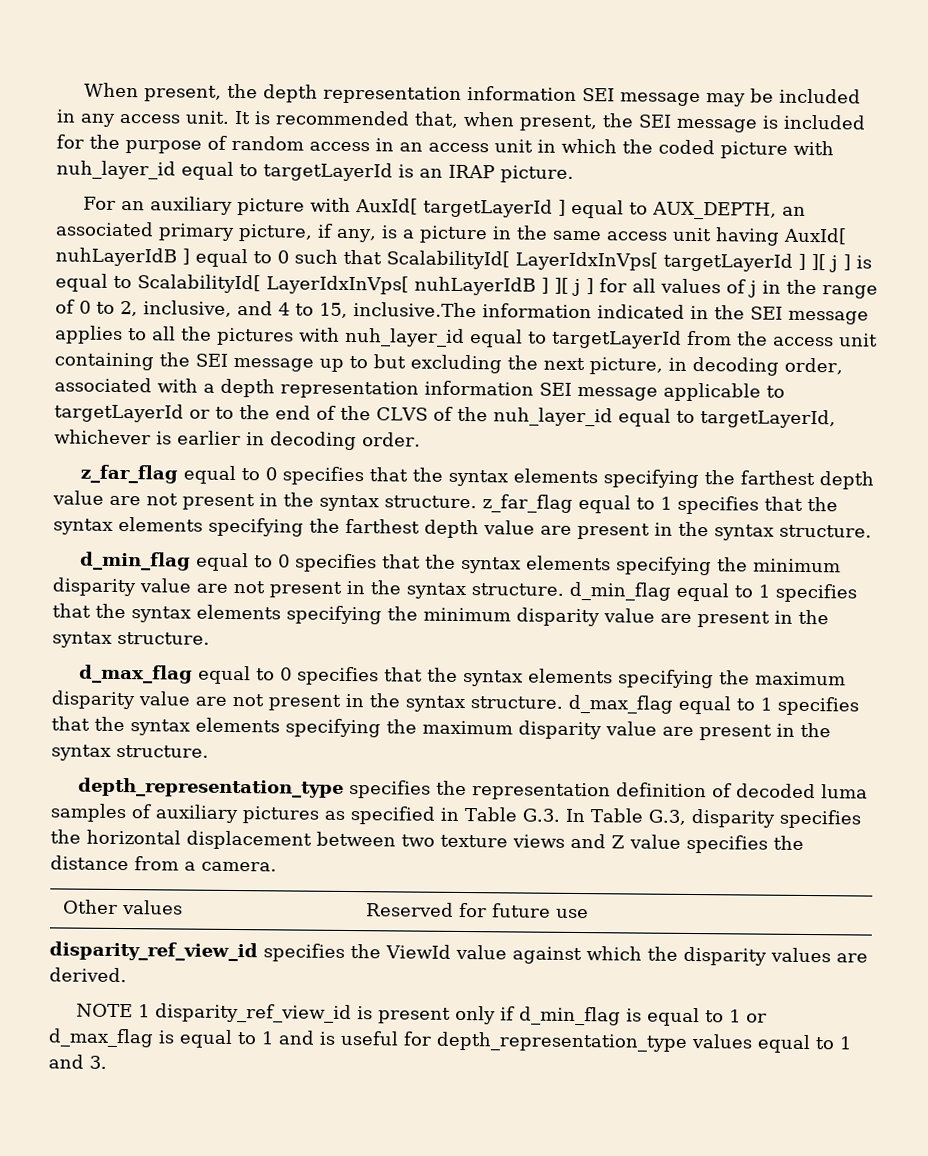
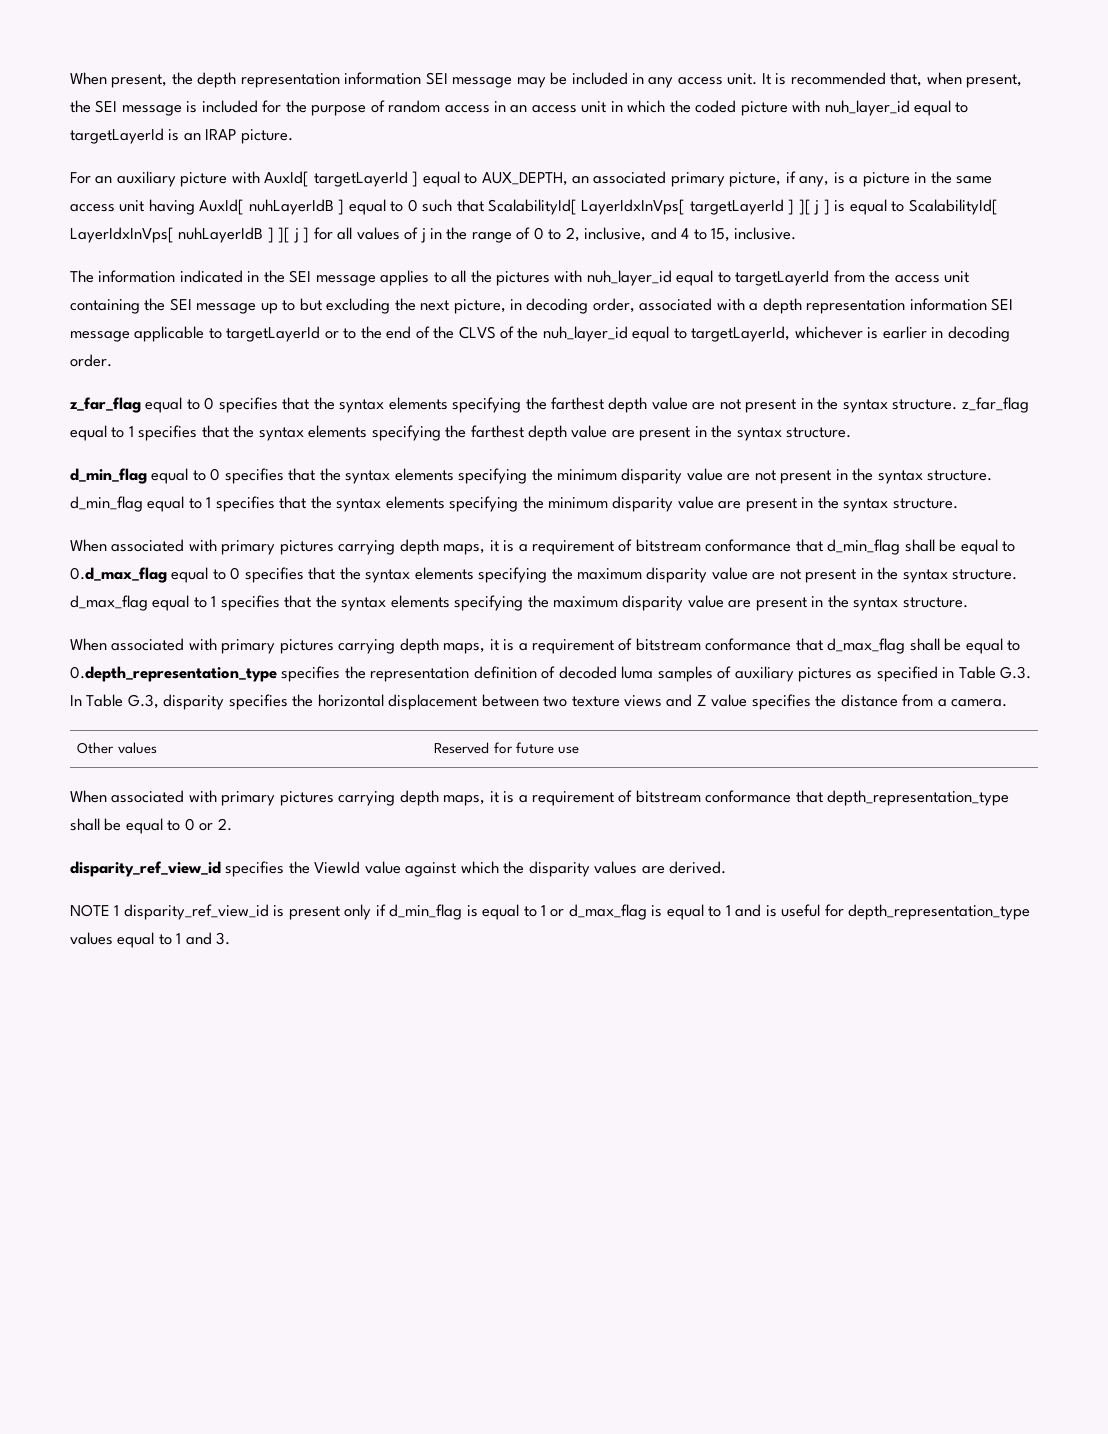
[353,302,477,318] inclusive.The -> [734,227,797,240] [70,270,94,283] inclusive. // The
[78,664,193,684] d_max_flag -> [70,539,1016,555] [70,567,167,583] When associated with primary pictures carrying depth maps, it is a requirement of bitstream conformance that d_min_flag shall be equal to 0.d_max_flag
[77,777,344,798] depth_representation_type -> [70,638,1021,654] [70,666,277,682] When associated with primary pictures carrying depth maps, it is a requirement of bitstream conformance that d_max_flag shall be equal to 0.depth_representation_type
(590, 913) none -> [70,790,1010,806] [70,818,232,834] // When associated with primary pictures carrying depth maps, it is a requirement of bitstream conformance that depth_representation_type shall be equal to 0 or 2.

